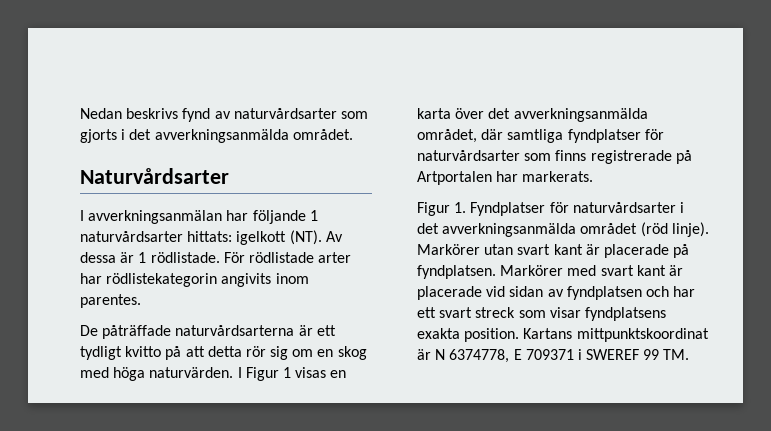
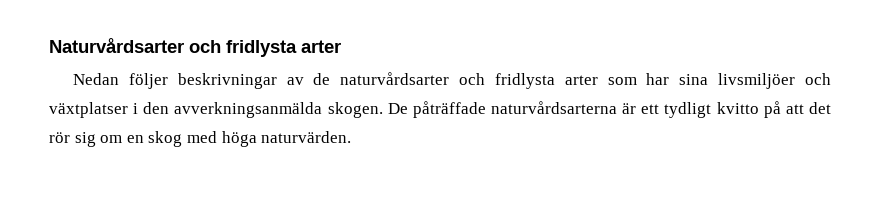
[80,108,368,122] [80,129,353,143] [80,168,229,184] [80,210,318,224] [80,230,343,245] [80,252,352,263] [80,273,309,287] [80,294,141,308] Nedan beskrivs fynd av naturvårdsarter som gjorts i det avverkningsanmälda området. // Naturvårdsarter // I avverkningsanmälan har följande 1 naturvårdsarter hittats: igelkott (NT). Av dessa är 1 rödlistade. För rödlistade arter har rödlistekategorin angivits inom parentes. // -> [49,38,341,57] [73,72,832,89] [49,102,383,118] Naturvårdsarter och fridlysta arter // Nedan följer beskrivningar av de naturvårdsarter och fridlysta arter som har sina livsmiljöer och växtplatser i den avverkningsanmälda skogen.
[207,346,242,357] detta -> [808,102,831,114] det
[237,367,347,381] [417,108,648,122] [417,129,664,143] [417,150,692,164] [417,171,594,185] [417,202,684,216] [417,222,709,237] [417,244,690,258] [417,265,683,279] [417,286,696,300] [417,307,666,321] [417,328,709,342] [417,349,690,363] I Figur 1 visas en karta över det avverkningsanmälda området, där samtliga fyndplatser för naturvårdsarter som finns registrerade på Artportalen har markerats. // Figur 1. Fyndplatser för naturvårdsarter i det avverkningsanmälda området (röd linje). Markörer utan svart kant är placerade på fyndplatsen. Markörer med svart kant är placerade vid sidan av fyndplatsen och har ett svart streck som visar fyndplatsens exakta position. Kartans mittpunktskoordinat är N 6374778, E 709371 i SWEREF 99 TM. -> (352, 137) none

